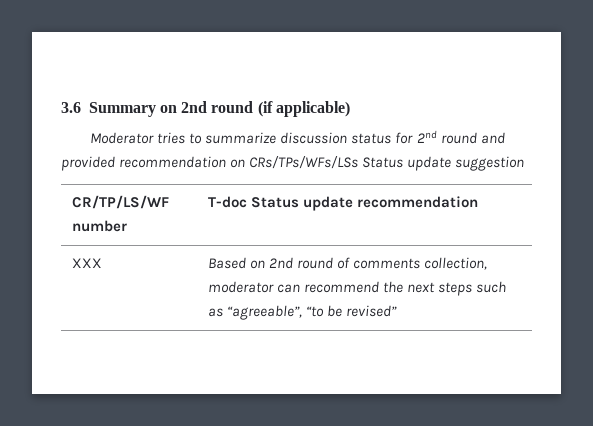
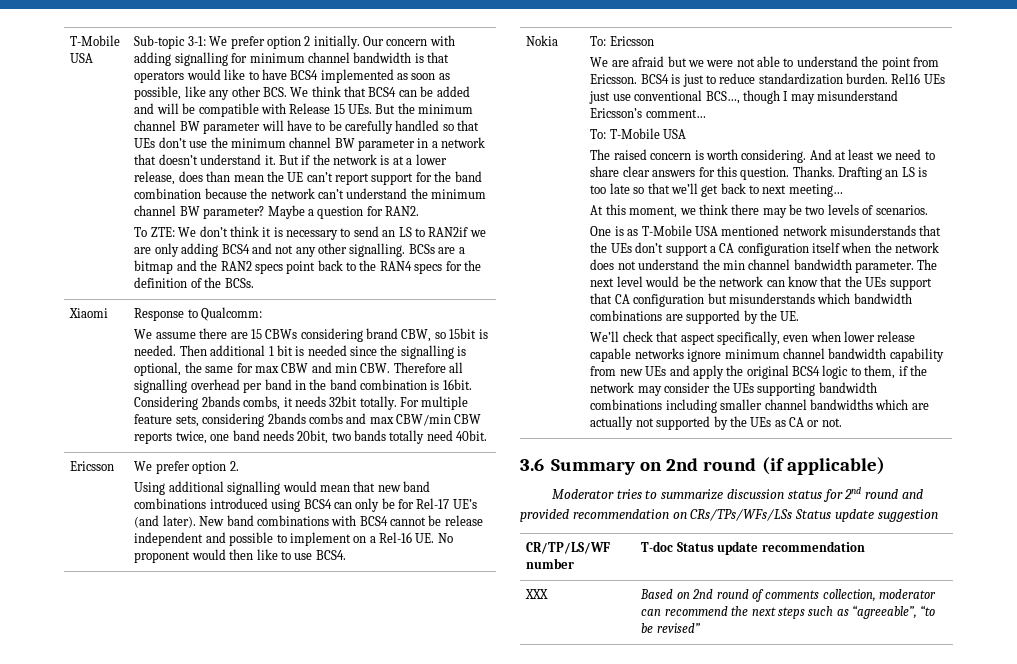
(61, 107) none -> [70,35,121,46] [70,53,94,63] [134,35,455,49] [134,52,450,66] [134,69,450,83] [134,86,470,100] [134,103,474,117] [134,120,480,134] [134,137,486,151] [134,154,447,165] [134,171,482,185] [134,188,487,199] [134,205,420,219] [134,226,486,240] [134,243,465,257] [134,260,481,274] [134,277,254,288] [69,308,109,318] [134,307,263,321] [134,328,488,342] [134,345,467,359] [134,362,464,376] [134,379,472,393] [134,396,469,410] [134,413,482,427] [134,430,488,444] [70,461,115,471] [134,461,239,474] [134,481,431,495] [134,498,477,512] [134,515,483,528] [134,532,453,546] [134,549,346,563] [526,35,559,46] [590,36,654,46] [590,56,939,70] [590,73,945,87] [589,90,899,104] [590,108,706,118] [590,128,687,139] [590,149,935,163] [590,166,928,180] [590,183,843,197] [590,204,928,218] [590,225,942,236] [590,242,940,256] [590,259,938,273] [590,276,932,290] [590,293,912,307] [590,310,800,324] [590,331,916,345] [590,348,944,362] [590,365,927,379] [590,382,877,396] [590,399,929,413] [590,416,842,430] T-Mobile USA | Sub-topic 3-1: We prefer option 2 initially. Our concern with adding signalling for minimum channel bandwidth is that operators would like to have BCS4 implemented as soon as possible, like any other BCS. We think that BCS4 can be added and will be compatible with Release 15 UEs. But the minimum channel BW parameter will have to be carefully handled so that UEs don’t use the minimum channel BW parameter in a network that doesn’t understand it. But if the network is at a lower release, does than mean the UE can’t report support for the band combination because the network can’t understand the minimum channel BW parameter? Maybe a question for RAN2. // To ZTE: We don’t think it is necessary to send an LS to RAN2if we are only adding BCS4 and not any other signalling. BCSs are a bitmap and the RAN2 specs point back to the RAN4 specs for the definition of the BCSs. // Xiaomi | Response to Qualcomm: // We assume there are 15 CBWs considering brand CBW, so 15bit is needed. Then additional 1 bit is needed since the signalling is optional, the same for max CBW and min CBW. Therefore all signalling overhead per band in the band combination is 16bit. Considering 2bands combs, it needs 32bit totally. For multiple feature sets, considering 2bands combs and max CBW/min CBW reports twice, one band needs 20bit, two bands totally need 40bit. // Ericsson | We prefer option 2. // Using additional signalling would mean that new band combinations introduced using BCS4 can only be for Rel-17 UE’s (and later). New band combinations with BCS4 cannot be release independent and possible to implement on a Rel-16 UE. No proponent would then like to use BCS4. // Nokia | To: Ericsson // We are afraid but we were not able to understand the point from Ericsson. BCS4 is just to reduce standardization burden. Rel16 UEs just use conventional BCS…, though I may misunderstand Ericsson’s comment… // To: T-Mobile USA // The raised concern is worth considering. And at least we need to share clear answers for this question. Thanks. Drafting an LS is too late so that we’ll get back to next meeting… // At this moment, we think there may be two levels of scenarios. // One is as T-Mobile USA mentioned network misunderstands that the UEs don’t support a CA configuration itself when the network does not understand the min channel bandwidth parameter. The next level would be the network can know that the UEs support that CA configuration but misunderstands which bandwidth combinations are supported by the UE. // We’ll check that aspect specifically, even when lower release capable networks ignore minimum channel bandwidth capability from new UEs and apply the original BCS4 logic to them, if the network may consider the UEs supporting bandwidth combinations including smaller channel bandwidths which are actually not supported by the UEs as CA or not. //

